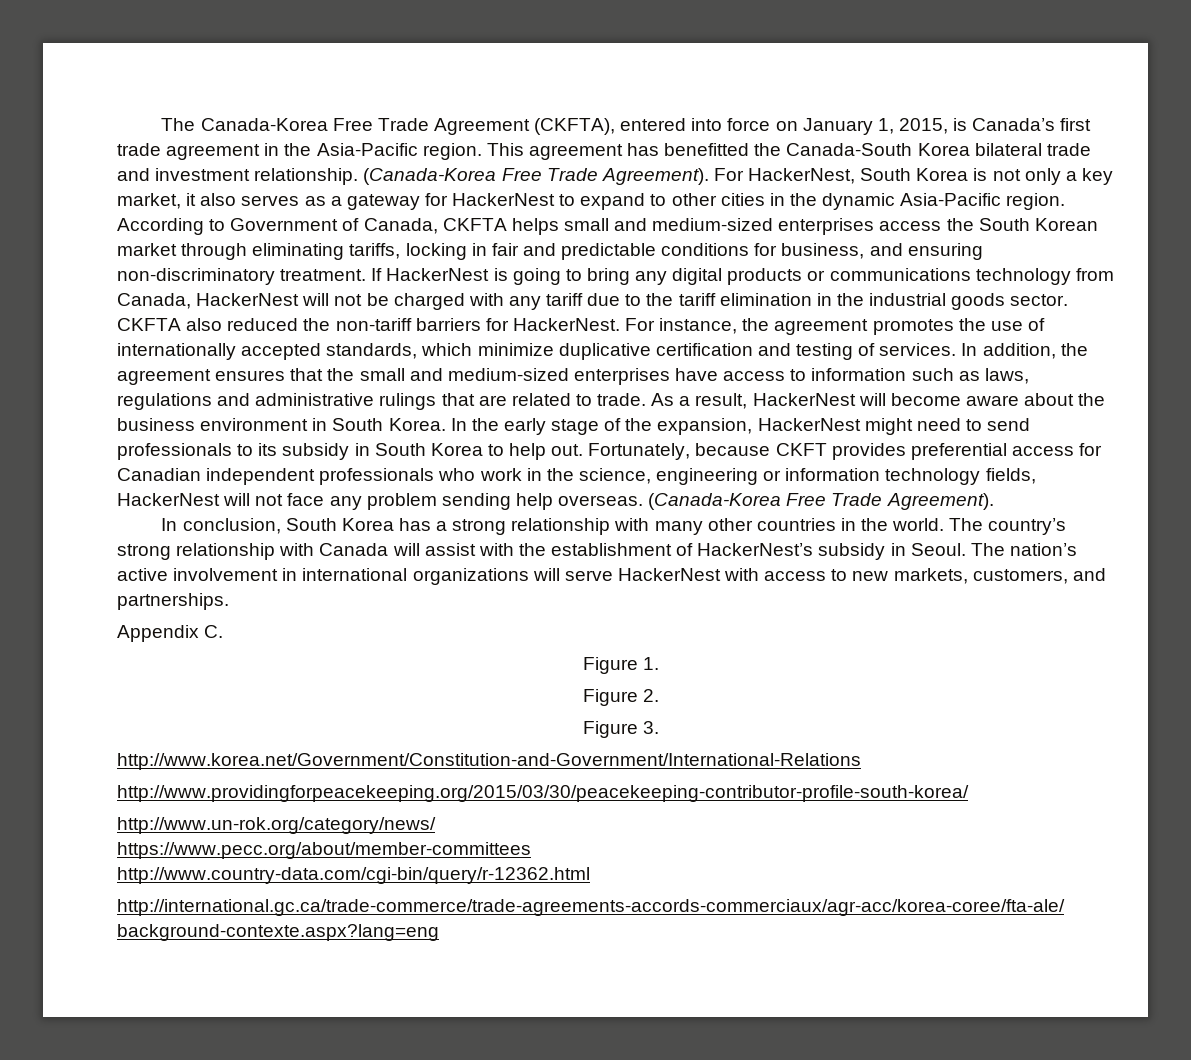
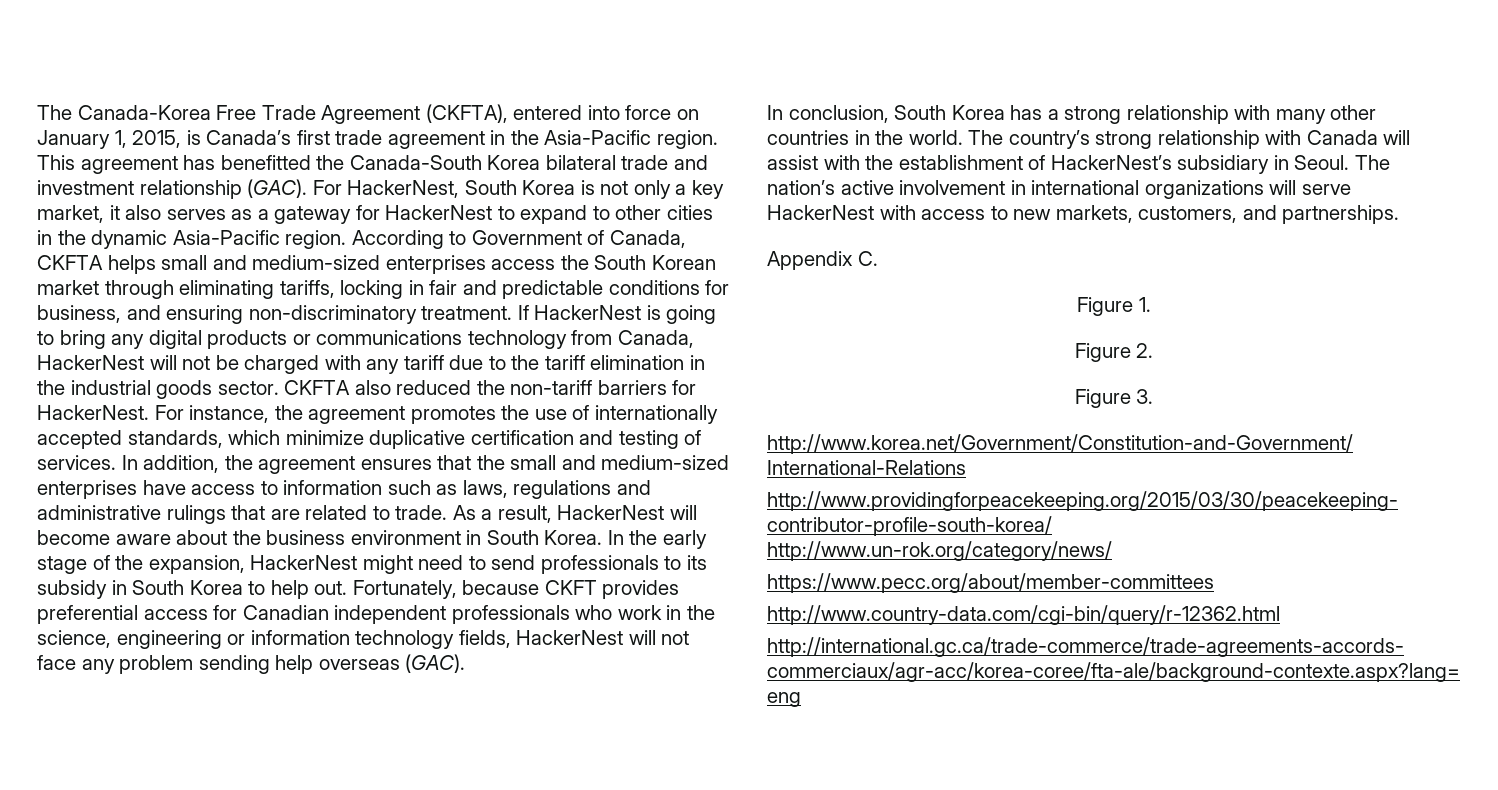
[254,168,709,185] relationship. (Canada-Korea Free Trade Agreement). -> [139,179,308,199] relationship (GAC).
[558,493,994,510] overseas. (Canada-Korea Free Trade Agreement). -> [318,654,466,673] overseas (GAC).
[818,543,886,560] subsidy -> [1177,155,1270,174] subsidiary

